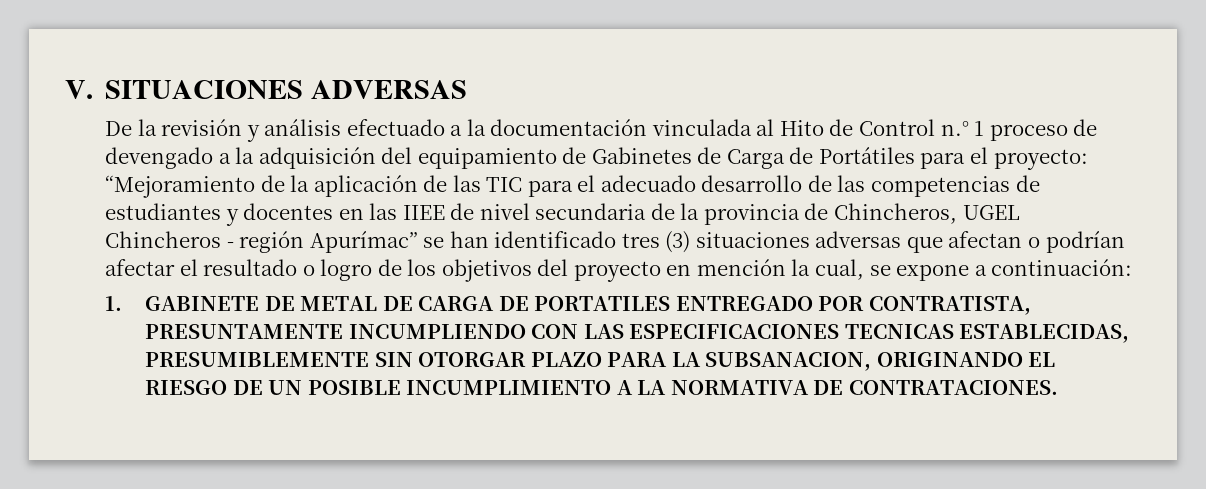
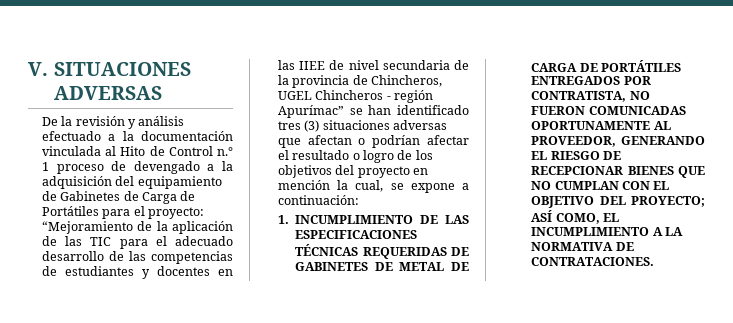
[145,296,260,311] GABINETE -> [295,215,469,224] [295,230,418,239] [295,244,469,259] [295,262,369,271] INCUMPLIMIENTO DE LAS ESPECIFICACIONES TÉCNICAS REQUERIDAS DE GABINETES
[534,296,1031,315] [145,324,1130,343] [145,352,1056,371] [145,380,401,395] PORTATILES ENTREGADO POR CONTRATISTA, PRESUNTAMENTE INCUMPLIENDO CON LAS ESPECIFICACIONES TECNICAS ESTABLECIDAS, PRESUMIBLEMENTE SIN OTORGAR PLAZO PARA LA SUBSANACION, ORIGINANDO EL RIESGO DE UN POSIBLE -> [600,60,681,72] [531,76,651,85] [531,91,650,102] [531,106,686,115] [531,121,671,130] [531,136,705,147] [531,151,621,160] [531,166,705,178] [531,181,670,190] [531,196,705,208] [531,210,619,224] PORTÁTILES ENTREGADOS POR CONTRATISTA, NO FUERON COMUNICADAS OPORTUNAMENTE AL PROVEEDOR, GENERANDO EL RIESGO DE RECEPCIONAR BIENES QUE NO CUMPLAN CON EL OBJETIVO DEL PROYECTO; ASÍ COMO, EL

